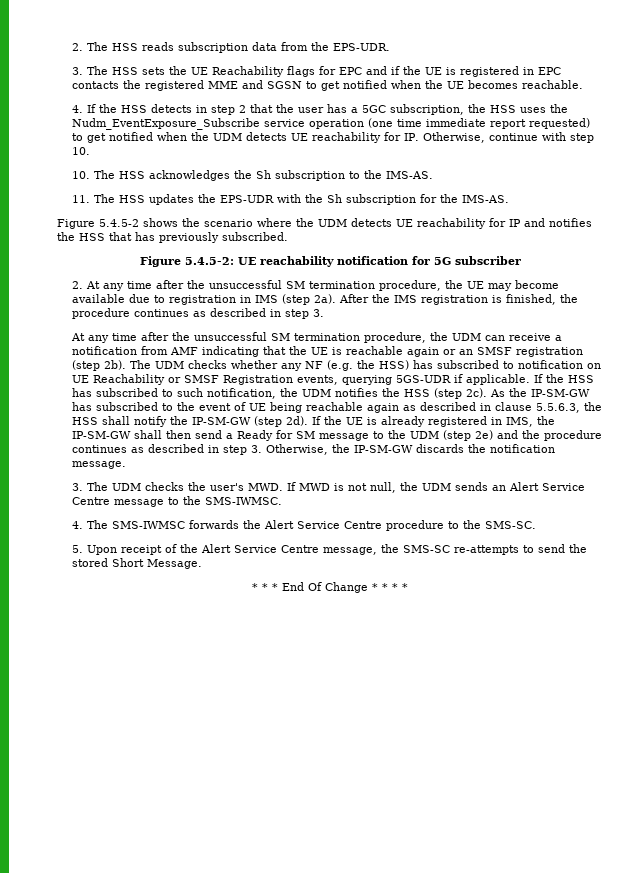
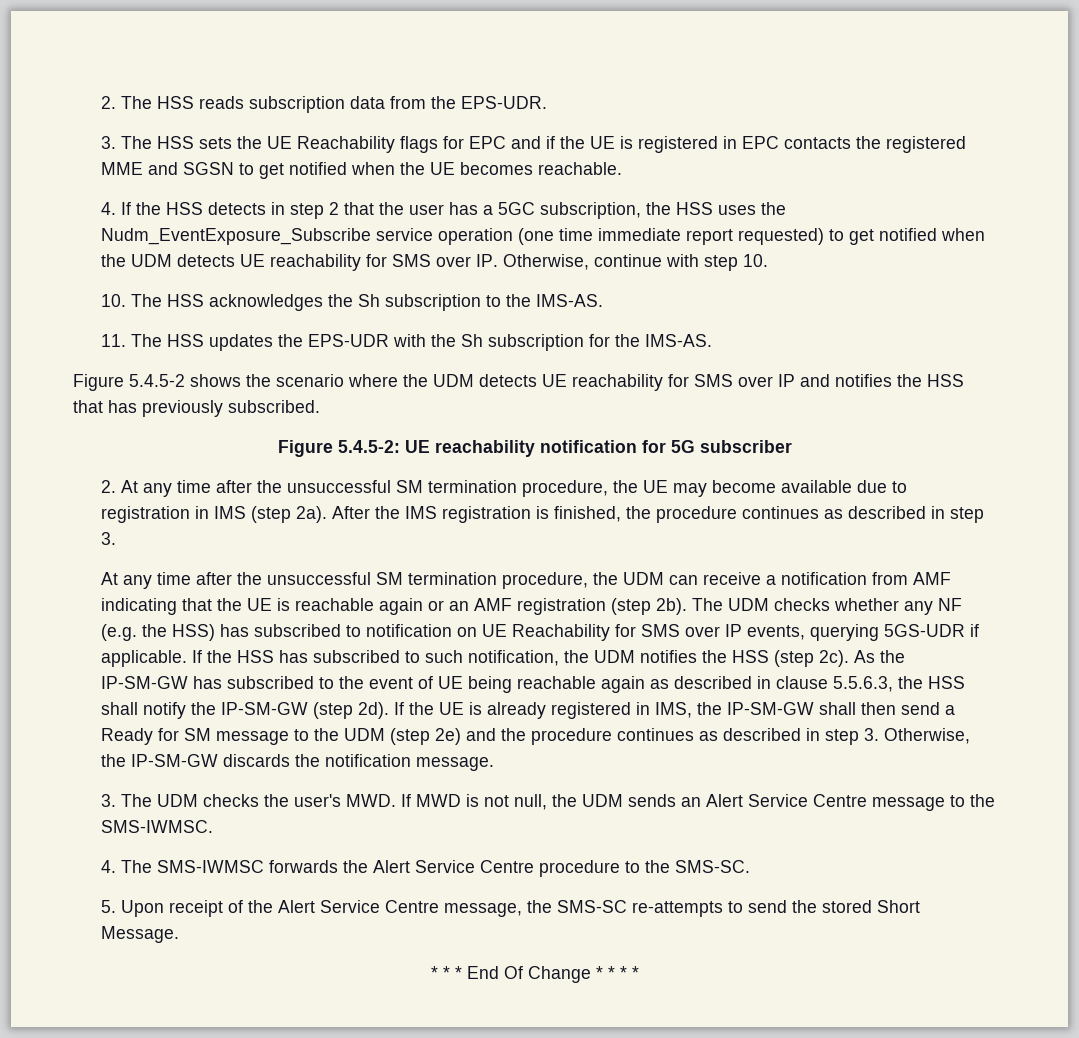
(401, 136) none -> [391,254,471,267] SMS over
(506, 222) none -> [694,374,773,387] SMS over
[476,347,512,355] SMSF -> [473,598,512,611] AMF
[167,375,293,385] or SMSF Registration -> [614,624,742,637] for SMS over IP

